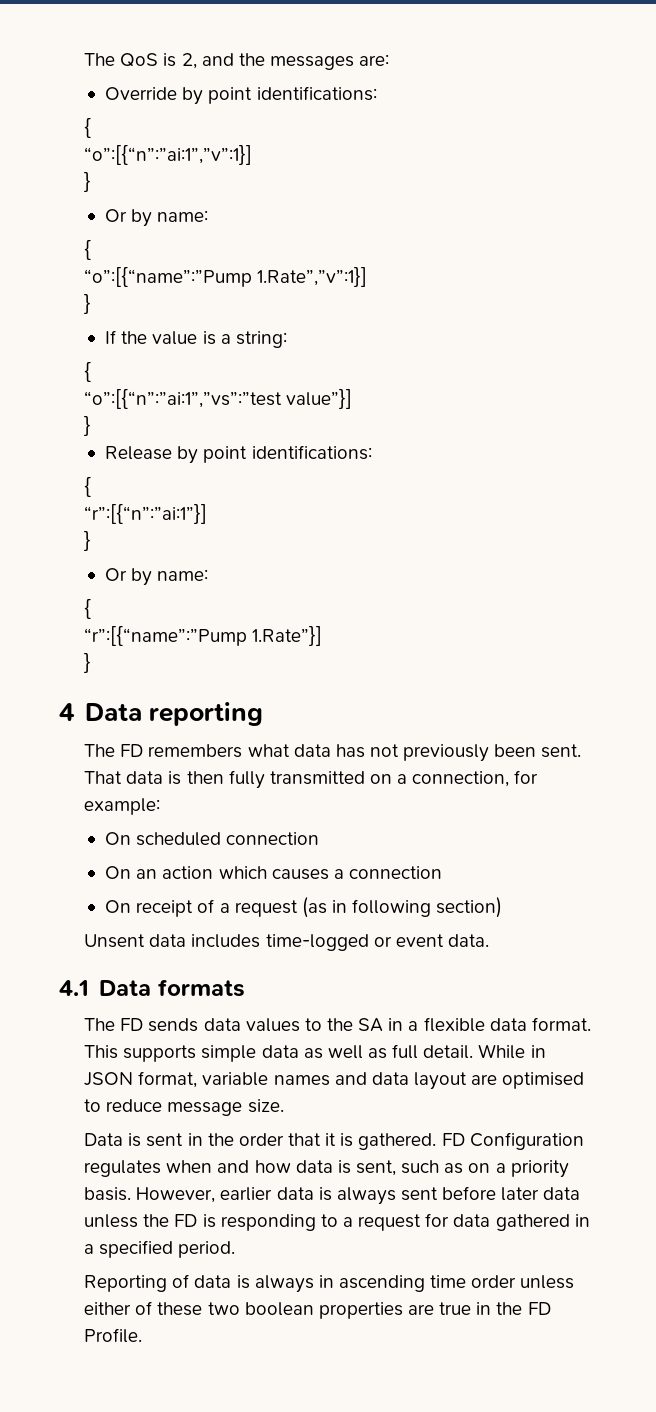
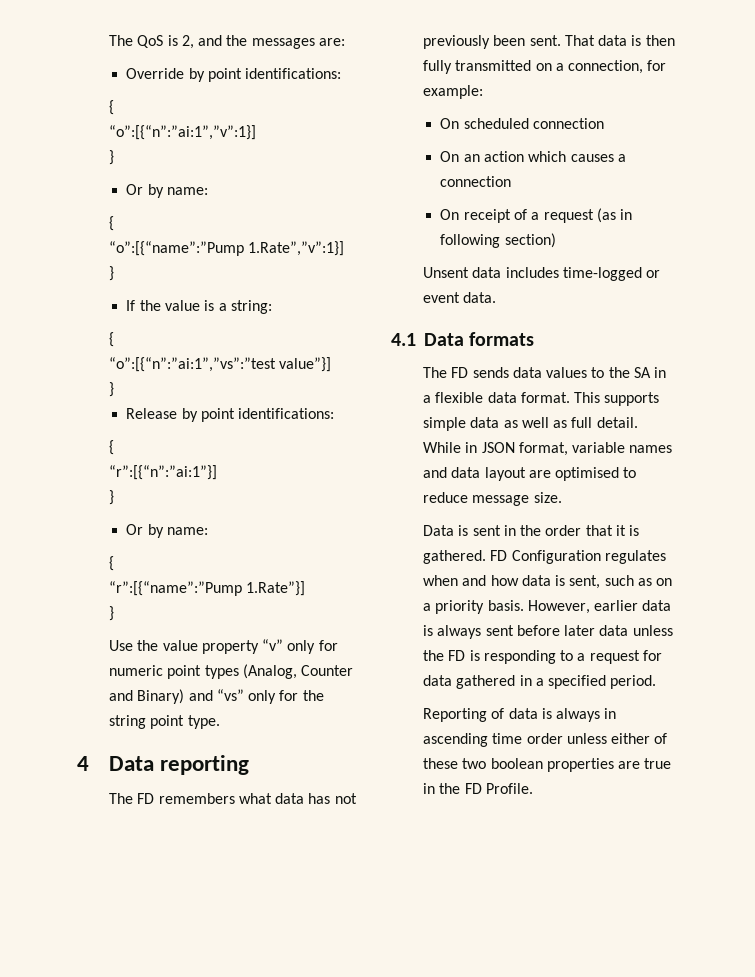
(92, 663) none -> [108,639,338,654] [108,664,354,679] [108,689,324,704] [108,715,220,729] // Use the value property “v” only for numeric point types (Analog, Counter and Binary) and “vs” only for the string point type.

